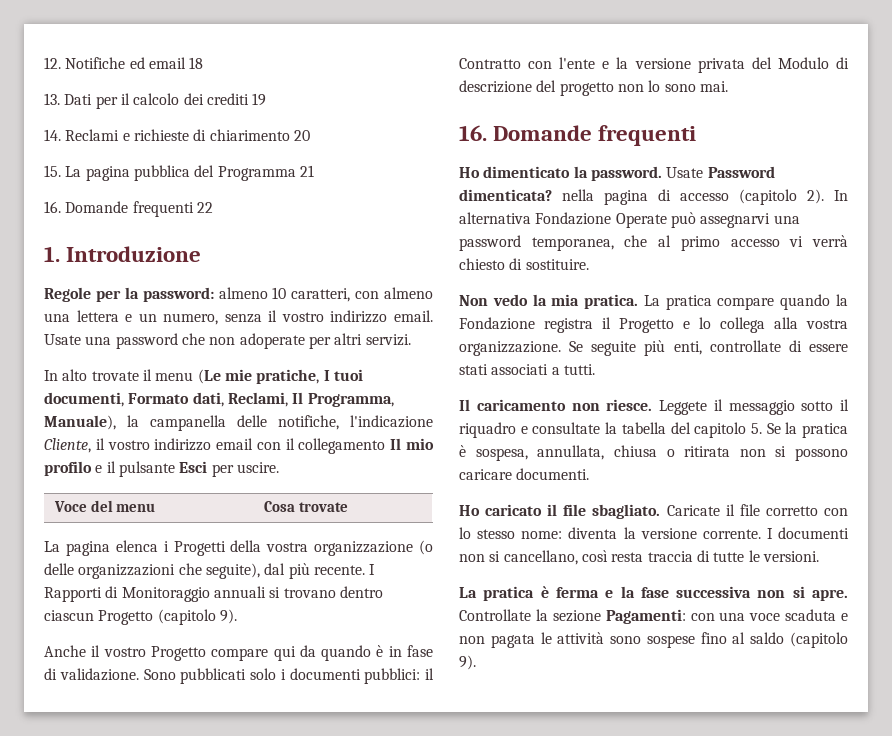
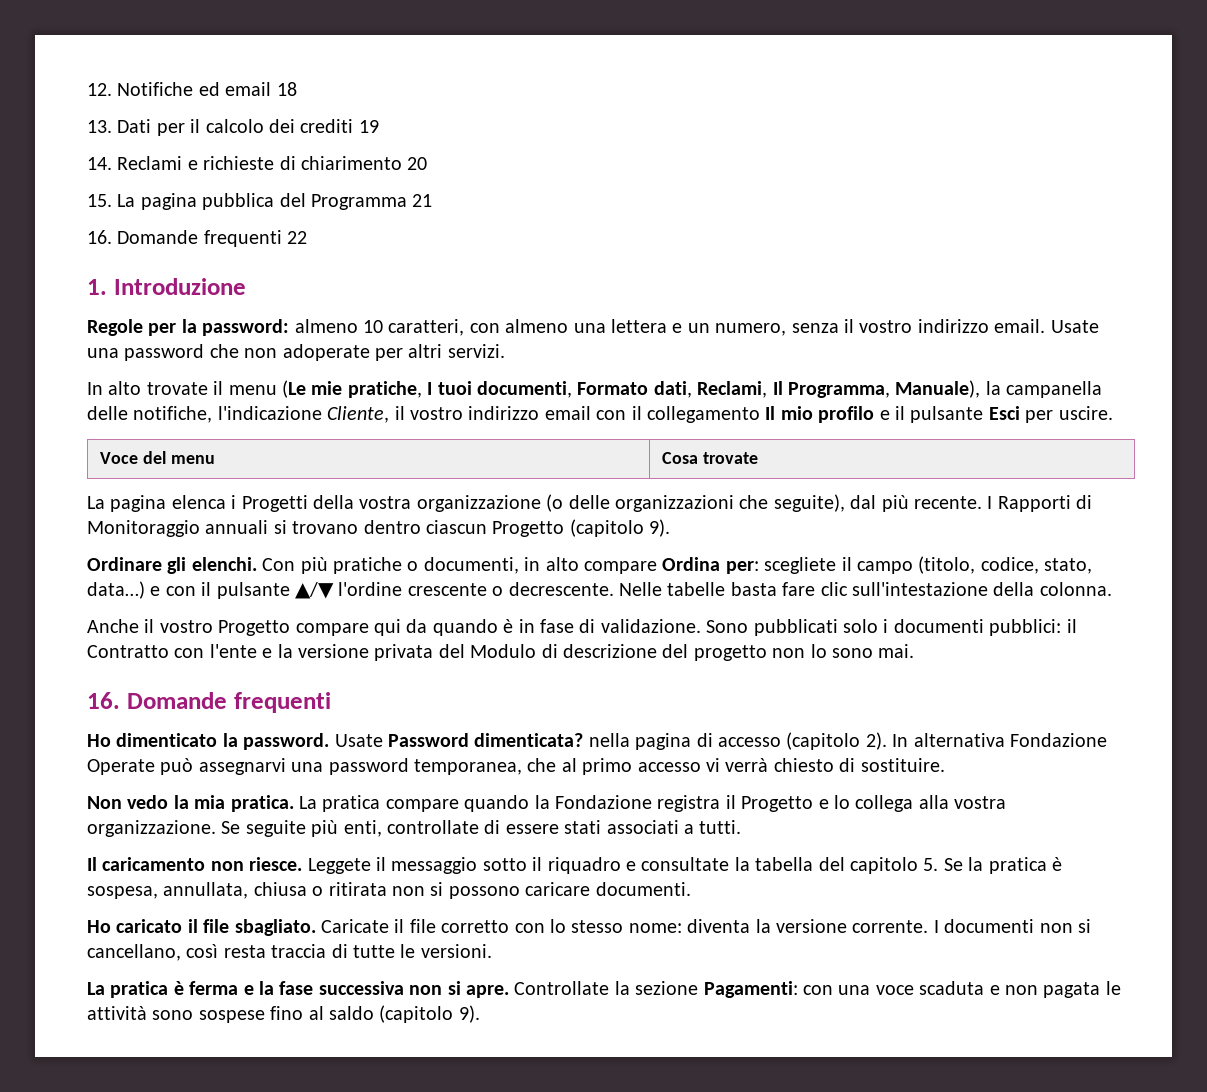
(237, 616) none -> [87,556,1093,574] [87,581,1112,599] // Ordinare gli elenchi. Con più pratiche o documenti, in alto compare Ordina per: scegliete il campo (titolo, codice, stato, data…) e con il pulsante ▲/▼ l'ordine crescente o decrescente. Nelle tabelle basta fare clic sull'intestazione della colonna.

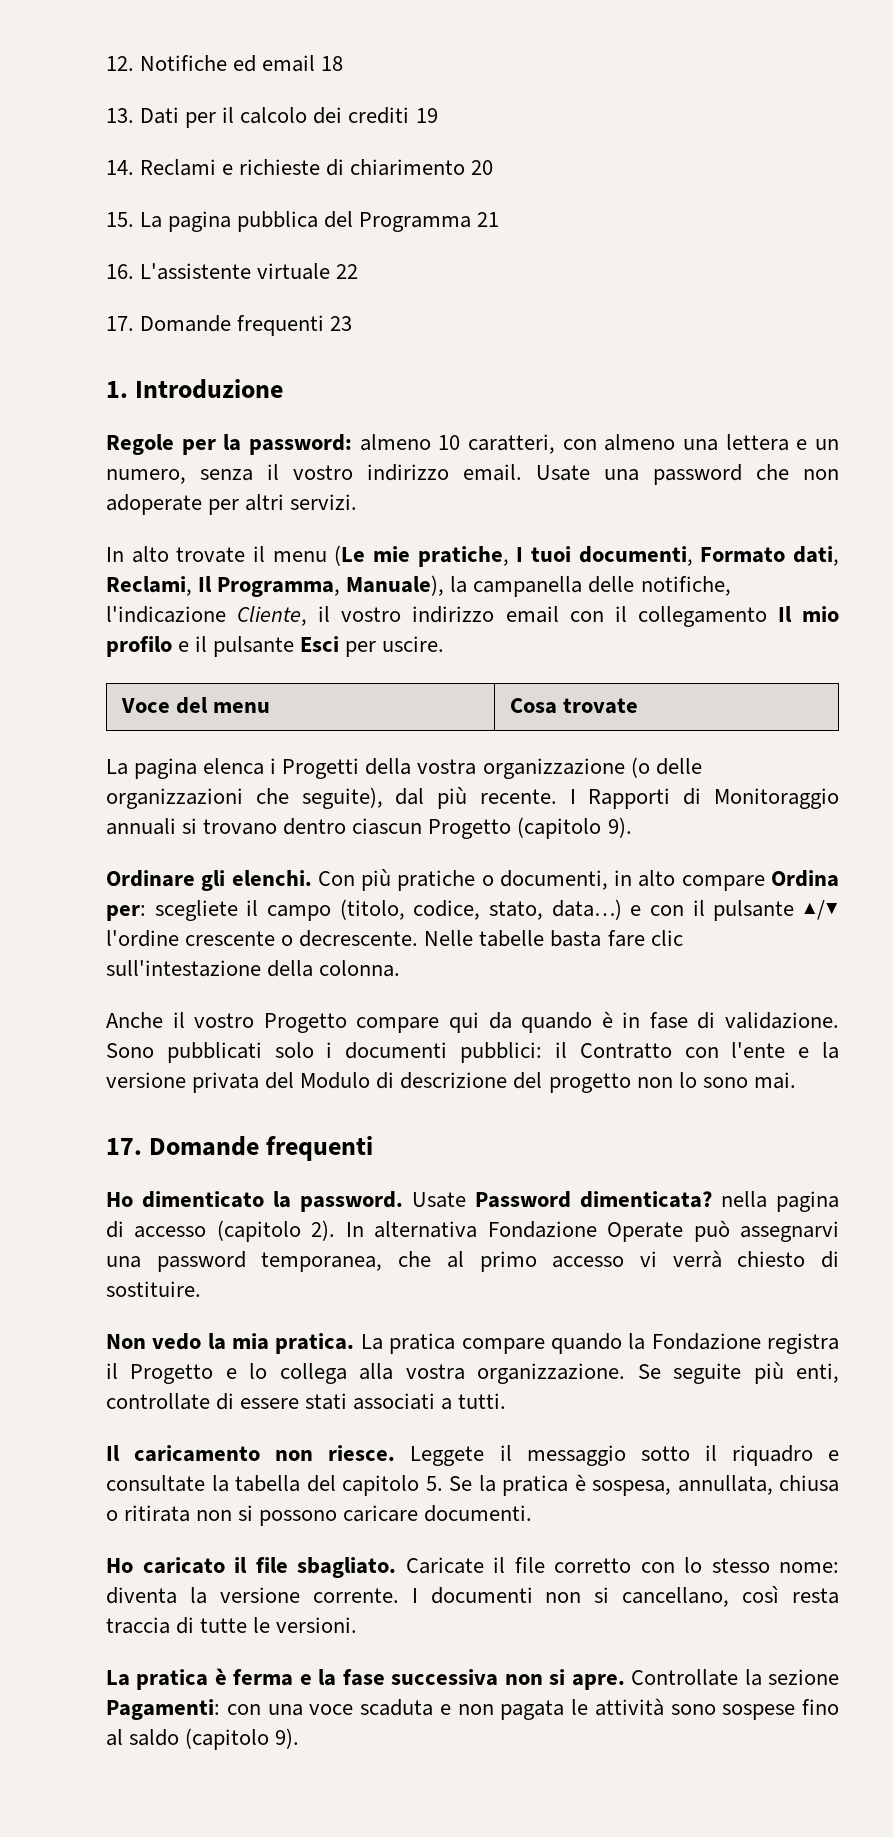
[117,230,308,247] Domande frequenti 22 -> [140,263,359,280] [106,315,353,336] L'assistente virtuale 22 // 17. Domande frequenti 23
[87,692,120,709] 16. -> [106,1138,142,1155] 17.

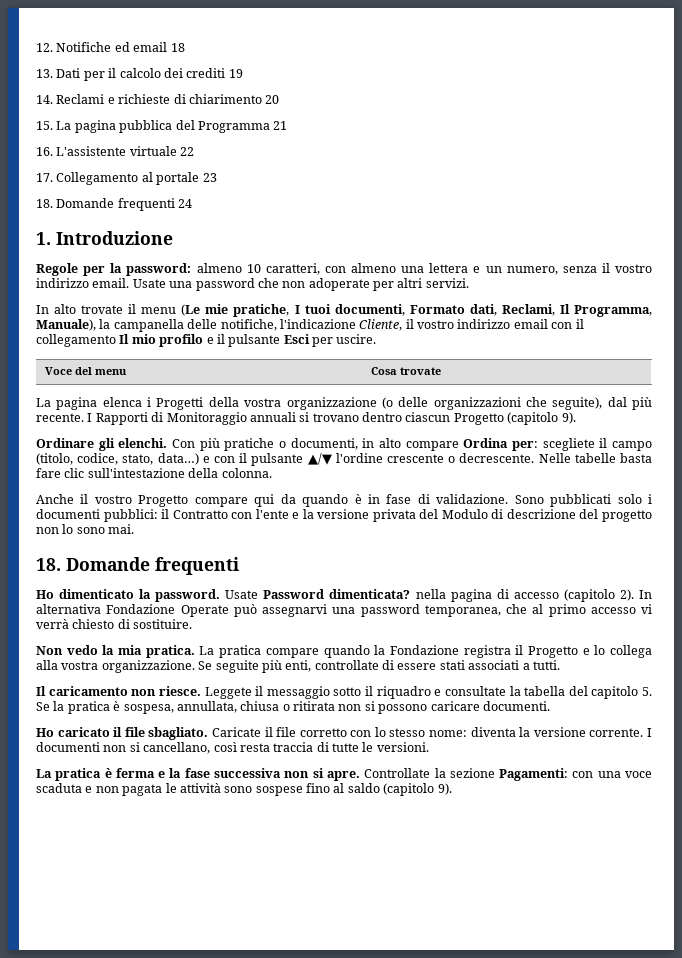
[140,315,353,336] Domande frequenti 23 -> [56,172,217,185] [36,198,193,211] Collegamento al portale 23 // 18. Domande frequenti 24
[106,1138,142,1155] 17. -> [36,558,61,571] 18.

